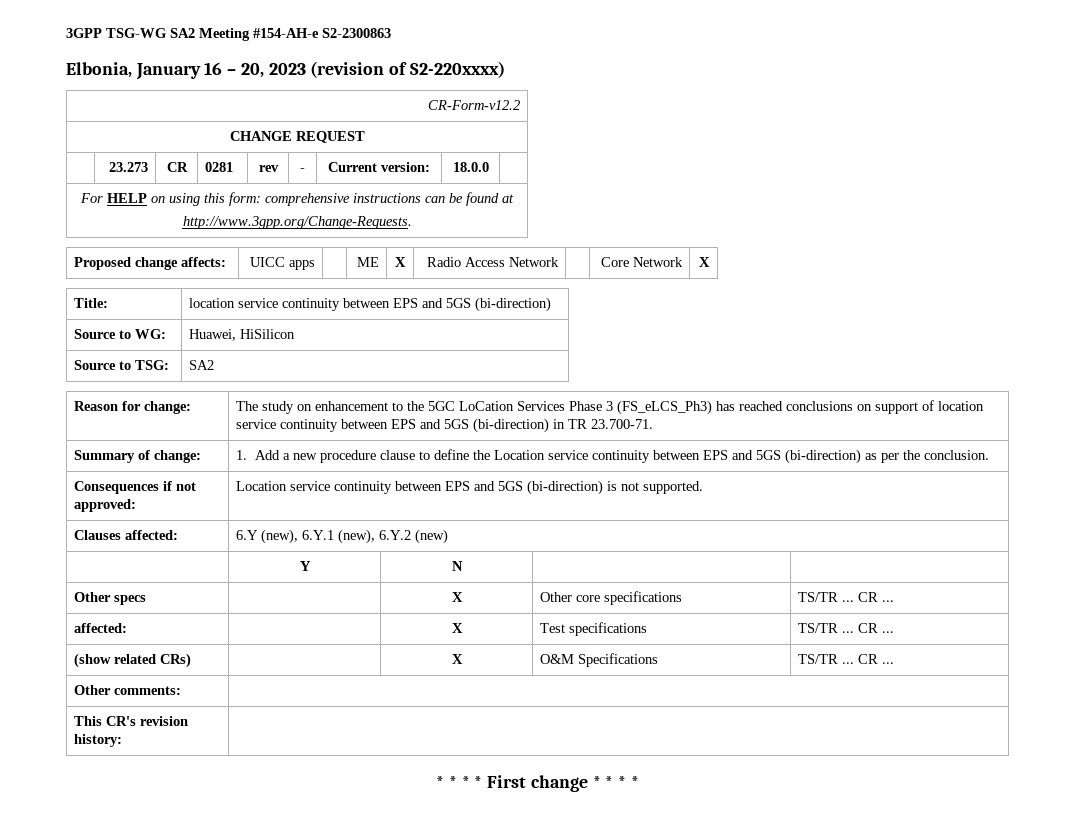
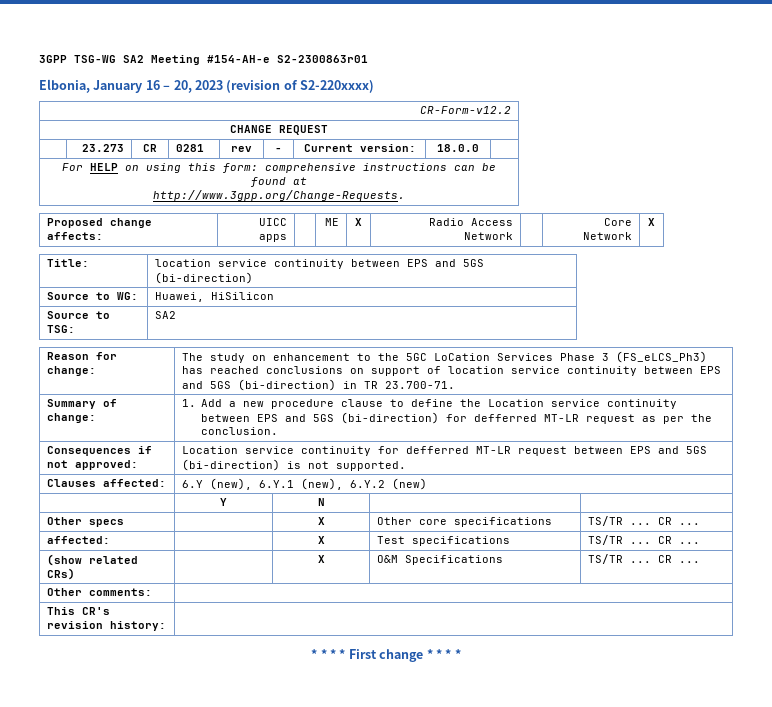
[322,28,391,38] S2-2300863 -> [277,55,368,63] S2-2300863r01
(861, 456) none -> [446,414,636,424] for defferred MT-LR request
(393, 487) none -> [377,446,567,456] for defferred MT-LR request

